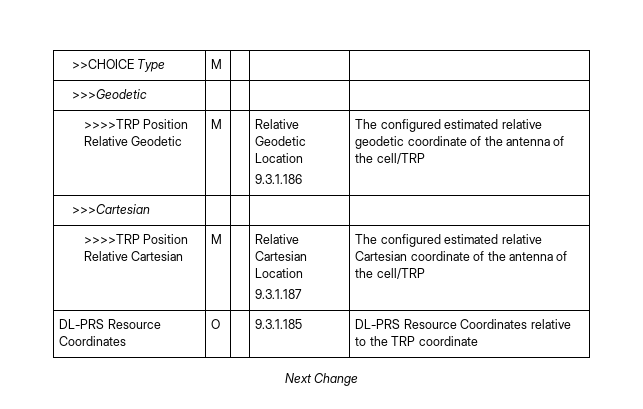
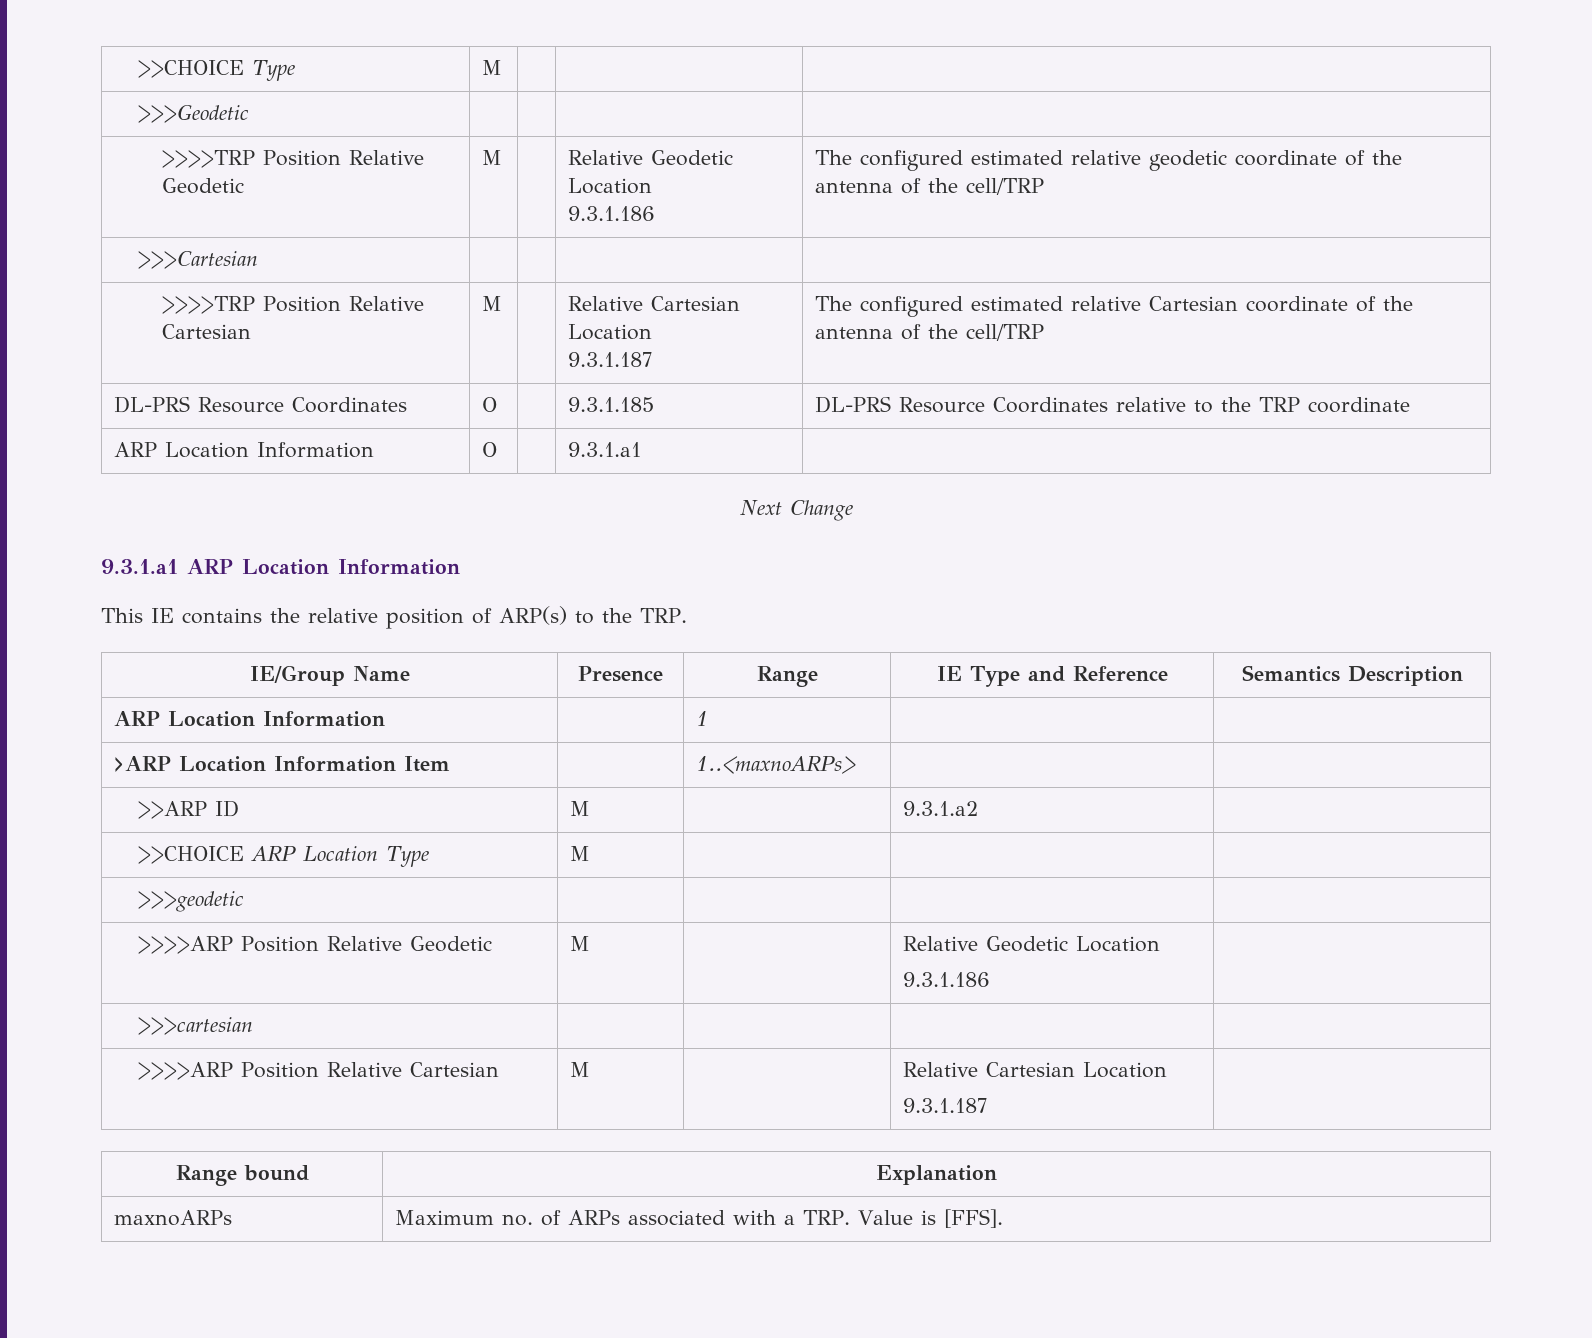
[284,373,359,386] // Next Change -> [114,442,375,458] [482,442,498,457] [568,442,642,457] [739,500,853,521] [101,559,460,575] [101,606,687,629] [249,665,410,686] [578,666,663,682] [756,666,818,687] [936,666,1168,687] [1241,665,1463,686] [114,711,386,727] [696,711,709,726] [114,756,451,772] [696,756,857,774] [138,800,240,819] [570,801,591,816] [903,801,979,816] [138,846,430,867] [570,846,591,861] [138,891,245,912] [138,936,493,954] [570,936,591,951] [903,936,1161,952] [903,972,991,987] [138,1017,254,1035] [138,1062,500,1080] [570,1062,591,1077] [903,1062,1168,1078] [903,1098,988,1113] [175,1165,309,1186] [876,1165,997,1185] [114,1210,233,1226] [395,1209,1004,1228] // ARP Location Information | O | | 9.3.1.a1 | // Next Change // 9.3.1.a1 ARP Location Information // This IE contains the relative position of ARP(s) to the TRP. // IE/Group Name | Presence | Range | IE Type and Reference | Semantics Description // ARP Location Information | | 1 | | // >ARP Location Information Item | | 1..<maxnoARPs> | | // >>ARP ID | M | | 9.3.1.a2 | // >>CHOICE ARP Location Type | M | | | // >>>geodetic | | | | // >>>>ARP Position Relative Geodetic | M | | Relative Geodetic Location // 9.3.1.186 | // >>>cartesian | | | | // >>>>ARP Position Relative Cartesian | M | | Relative Cartesian Location // 9.3.1.187 | // Range bound | Explanation // maxnoARPs | Maximum no. of ARPs associated with a TRP. Value is [FFS].

